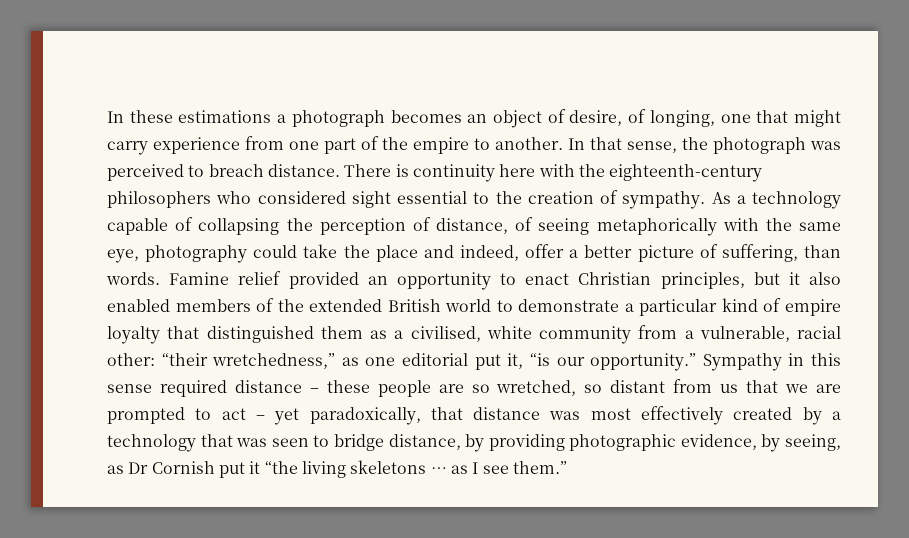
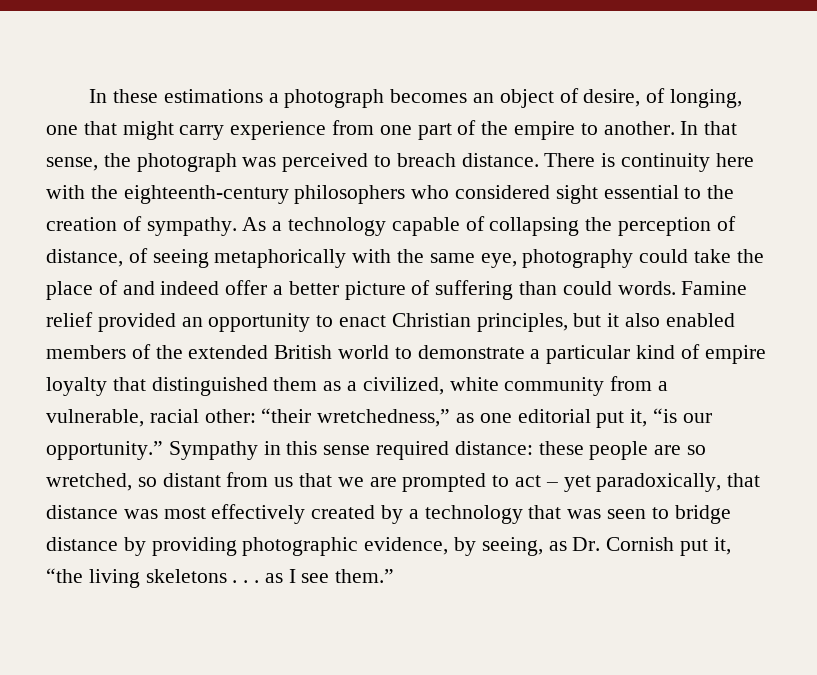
[423,245,519,261] and indeed, -> [98,280,220,295] of and indeed
[721,244,841,262] suffering, than -> [435,280,612,300] suffering than could
[410,326,481,342] civilised, -> [362,377,444,395] civilized,
[234,380,319,393] distance – -> [454,441,533,455] distance:
[388,434,461,450] distance, -> [46,537,118,551] distance
[128,462,149,474] Dr -> [572,537,601,551] Dr.
[249,461,261,474] it -> [713,537,731,555] it,
[430,467,447,474] … -> [232,580,260,583] . . .

